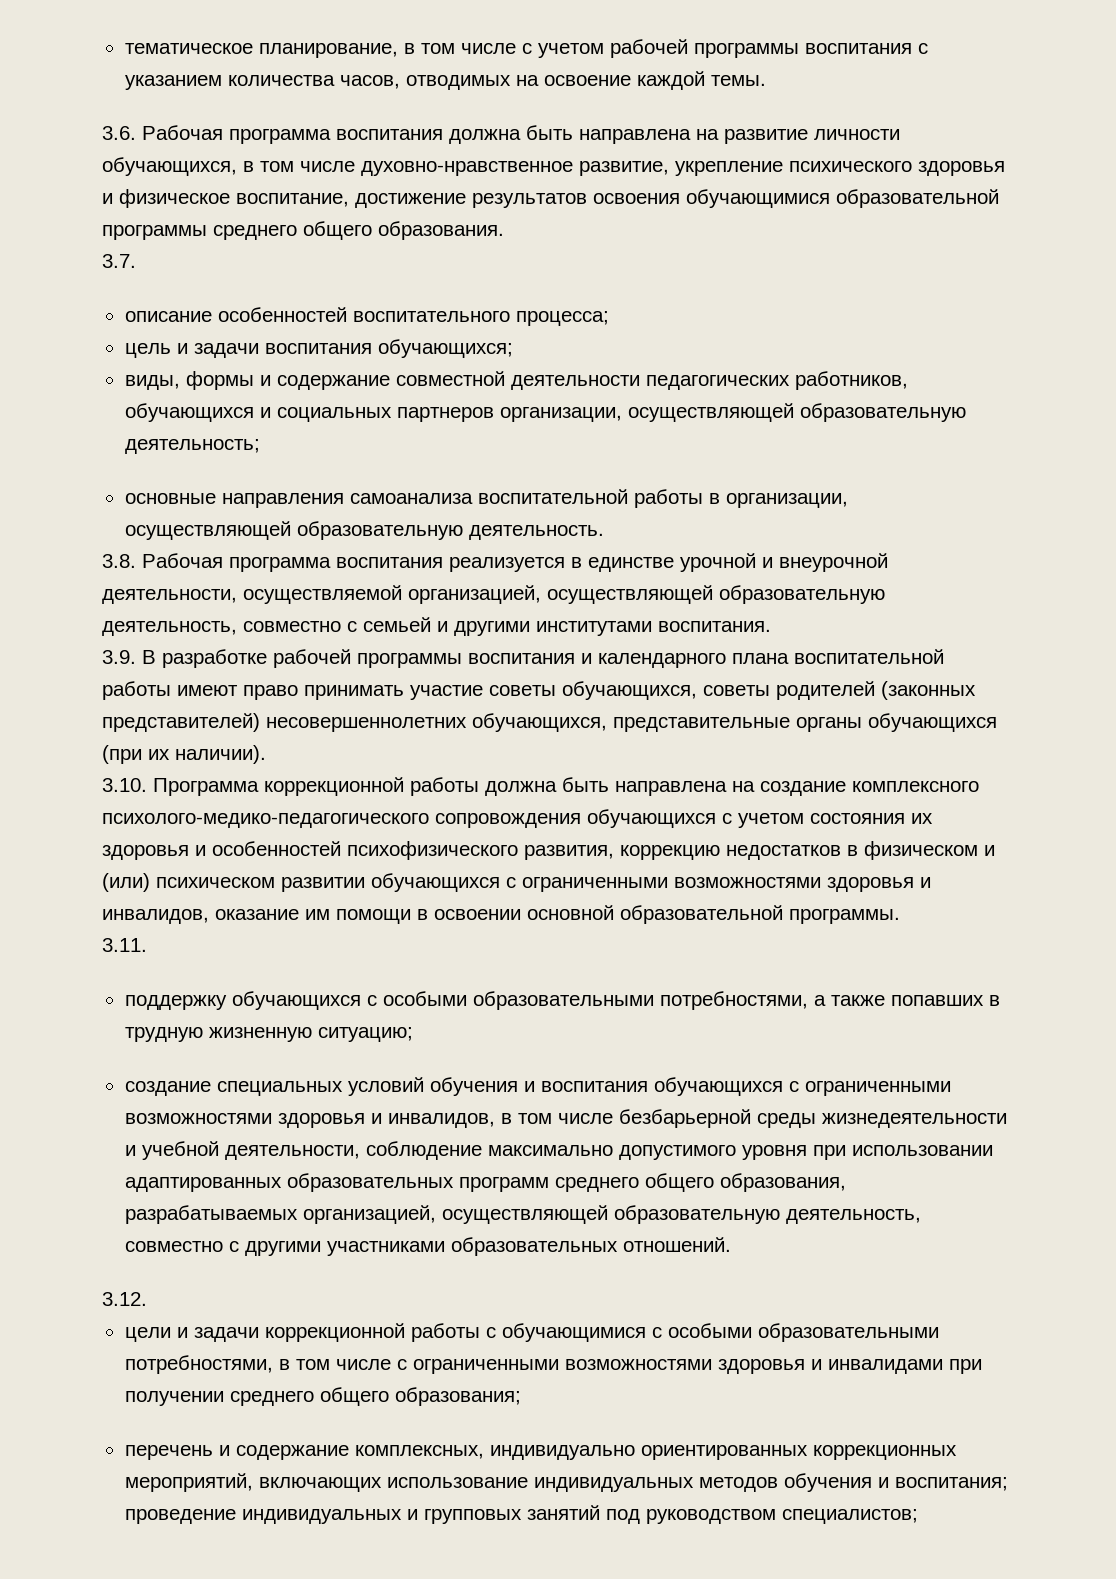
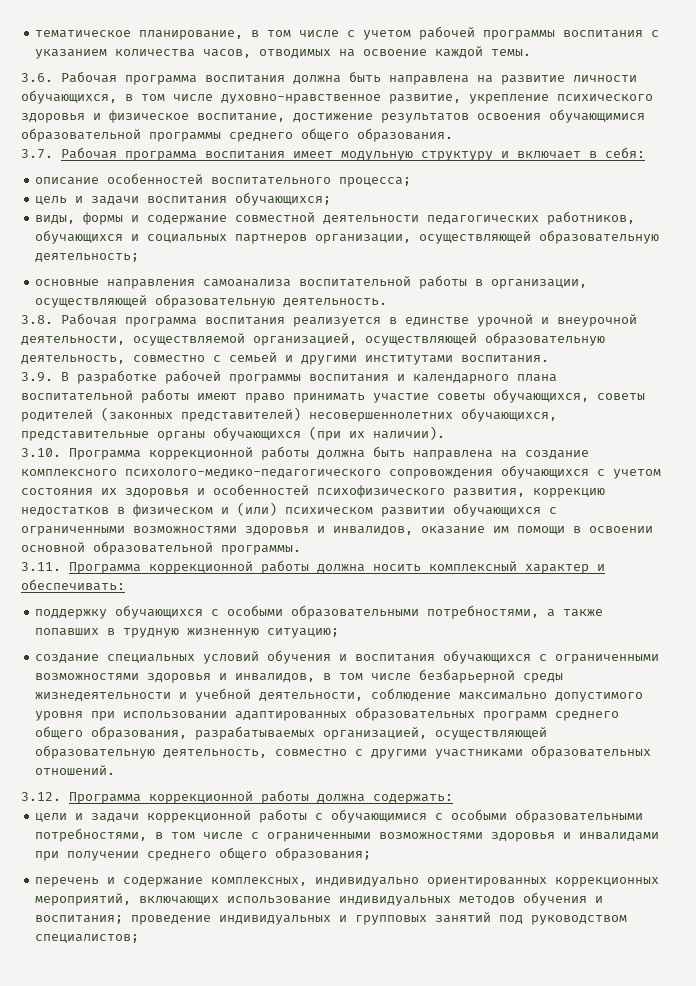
(136, 261) none -> [61,147,645,161] Рабочая программа воспитания имеет модульную структуру и включает в себя:
(147, 945) none -> [69,560,605,574] [21,579,125,591] Программа коррекционной работы должна носить комплексный характер и обеспечивать:
(147, 1299) none -> [69,790,453,804] Программа коррекционной работы должна содержать:

